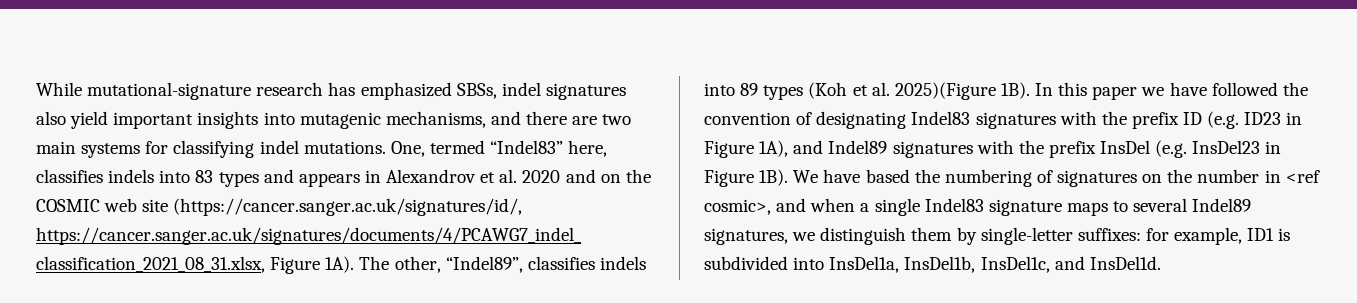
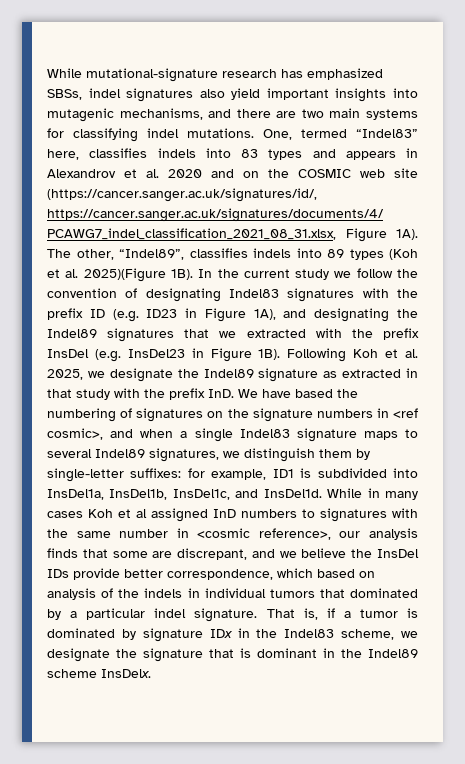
[1058,82,1278,100] this paper we have followed -> [217,268,393,280] the current study we follow
[828,140,973,158] Indel89 signatures -> [314,308,418,322] [47,328,306,342] designating the Indel89 signatures that we extracted
(789, 177) none -> [287,348,419,362] [47,368,418,382] [47,388,234,400] Following Koh et al. 2025, we designate the Indel89 signature as extracted in that study with the prefix InD.
[1197,169,1260,183] number -> [252,408,373,422] signature numbers
(1161, 263) none -> [327,488,418,500] [47,508,418,522] [47,528,418,540] [47,548,419,560] [47,568,375,580] [47,588,418,600] [47,608,419,622] [47,628,418,642] [47,648,418,662] [47,669,151,678] While in many cases Koh et al assigned InD numbers to signatures with the same number in <cosmic reference>, our analysis finds that some are discrepant, and we believe the InsDel IDs provide better correspondence, which based on analysis of the indels in individual tumors that dominated by a particular indel signature. That is, if a tumor is dominated by signature IDx in the Indel83 scheme, we designate the signature that is dominant in the Indel89 scheme InsDelx.

